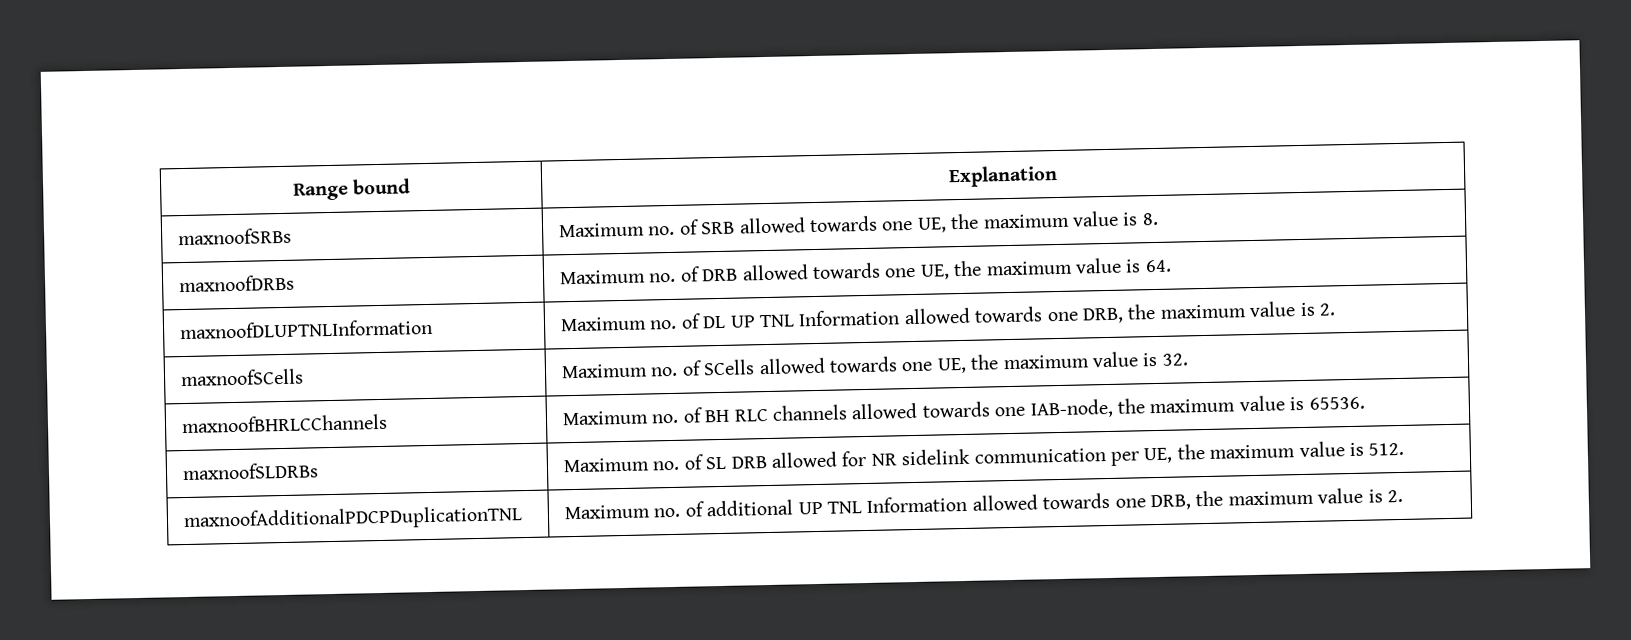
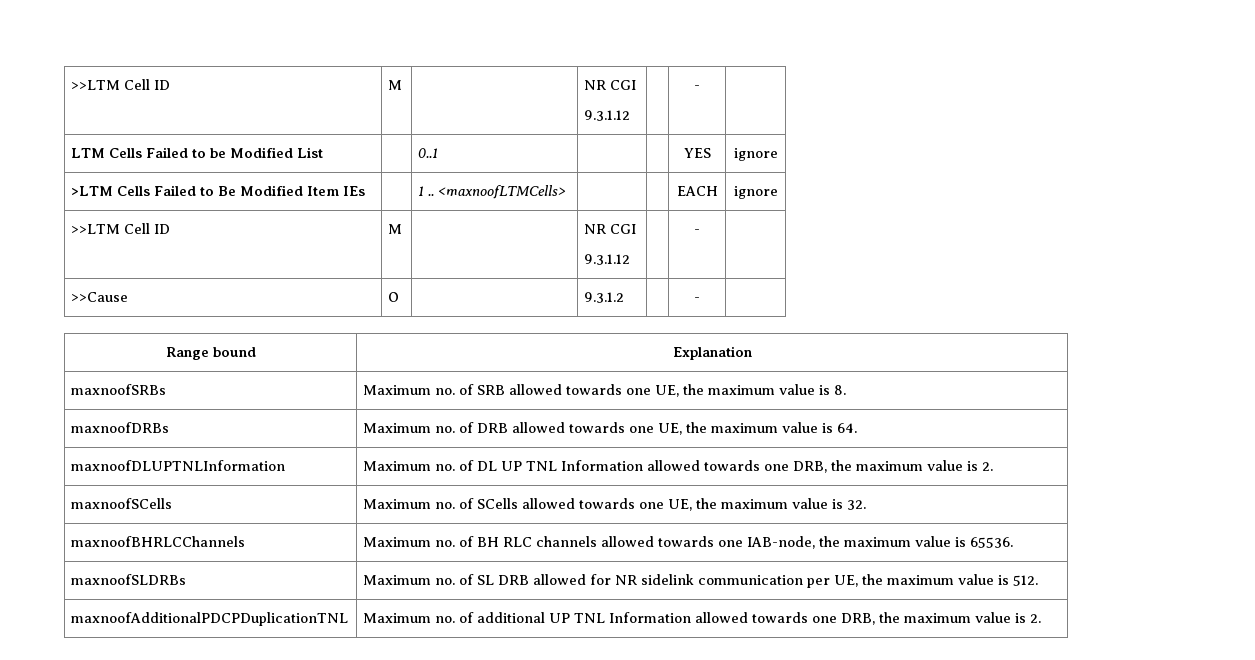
(292, 191) none -> [71,79,171,90] [388,80,403,90] [584,80,637,90] [584,110,631,121] [694,85,700,90] [71,147,324,158] [418,148,439,158] [683,148,711,158] [733,148,778,161] [71,185,366,196] [418,185,567,199] [676,186,718,196] [733,186,778,199] [71,223,171,234] [388,224,403,234] [584,224,637,234] [584,254,631,265] [694,229,700,234] [71,292,129,302] [388,292,400,302] [584,292,625,303] [694,297,700,302] >>LTM Cell ID | M | | NR CGI // 9.3.1.12 | | - | // LTM Cells Failed to be Modified List | | 0..1 | | | YES | ignore // >LTM Cells Failed to Be Modified Item IEs | | 1 .. <maxnoofLTMCells> | | | EACH | ignore // >>LTM Cell ID | M | | NR CGI // 9.3.1.12 | | - | // >>Cause | O | | 9.3.1.2 | | - | //

